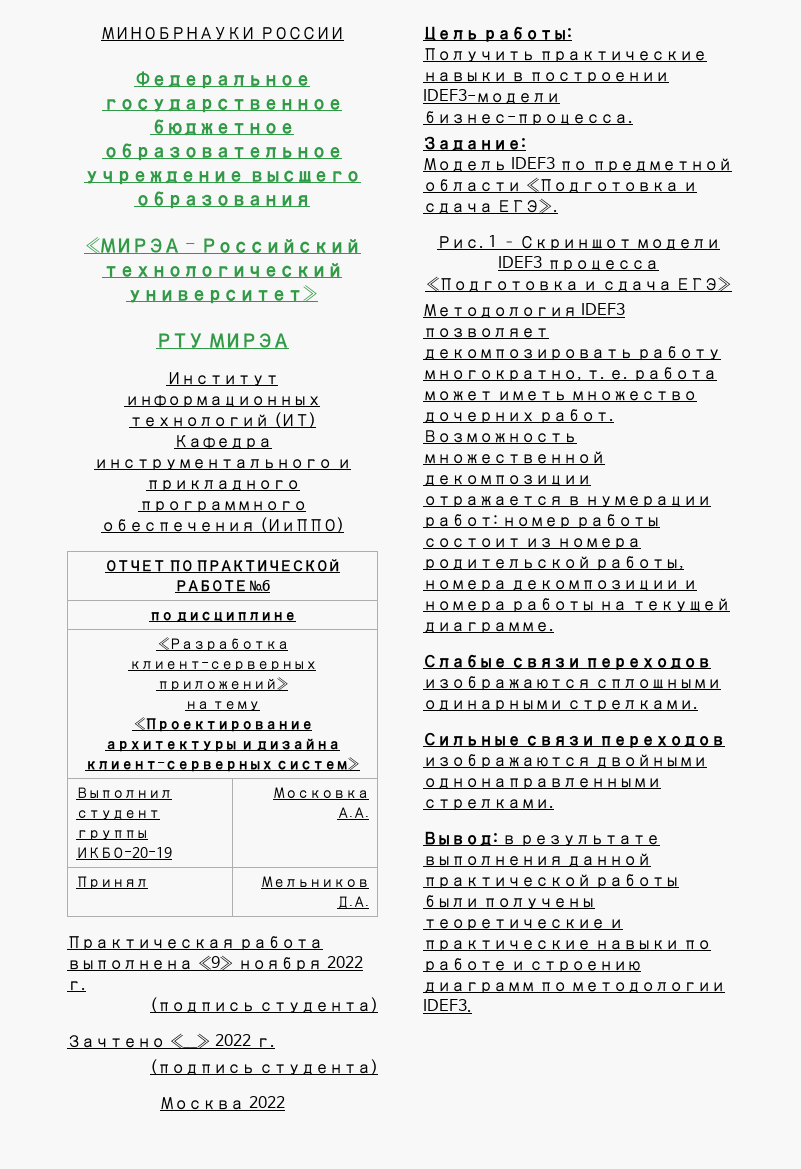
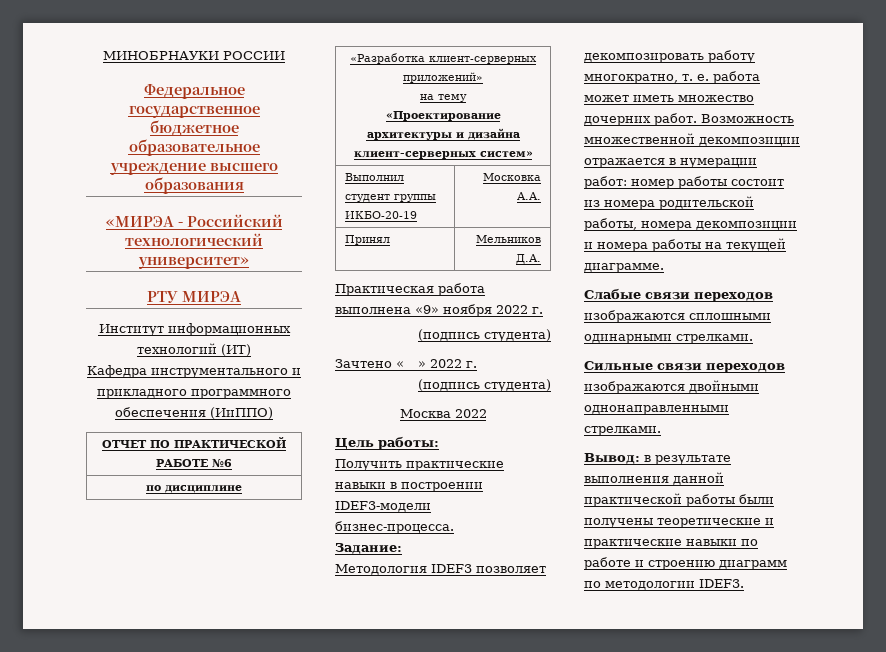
[423,157,732,173] [423,177,698,193] [423,198,559,214] [437,235,720,251] [498,256,659,272] [425,276,732,292] // Модель IDEF3 по предметной области «Подготовка и сдача ЕГЭ». // Рис. 1 – Скриншот модели IDEF3 процесса «Подготовка и сдача ЕГЭ» -> (402, 548) none

